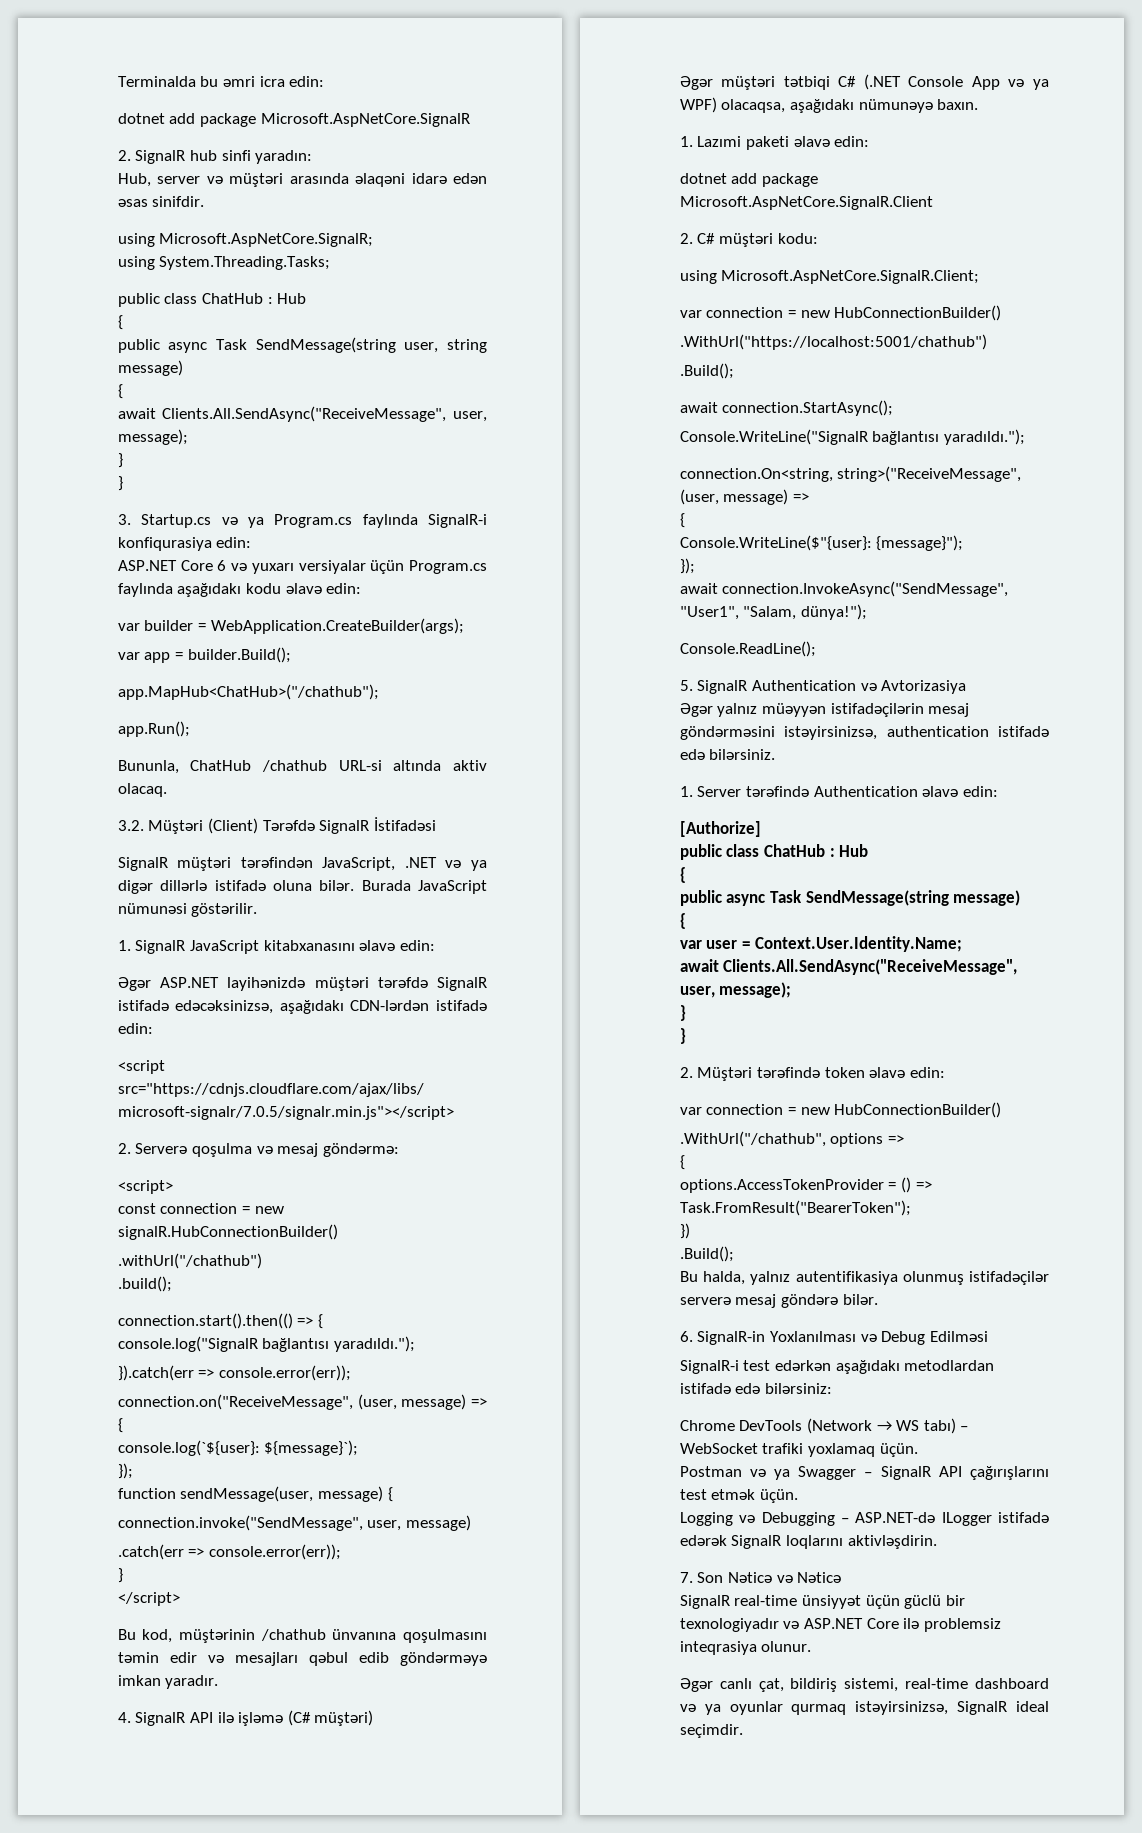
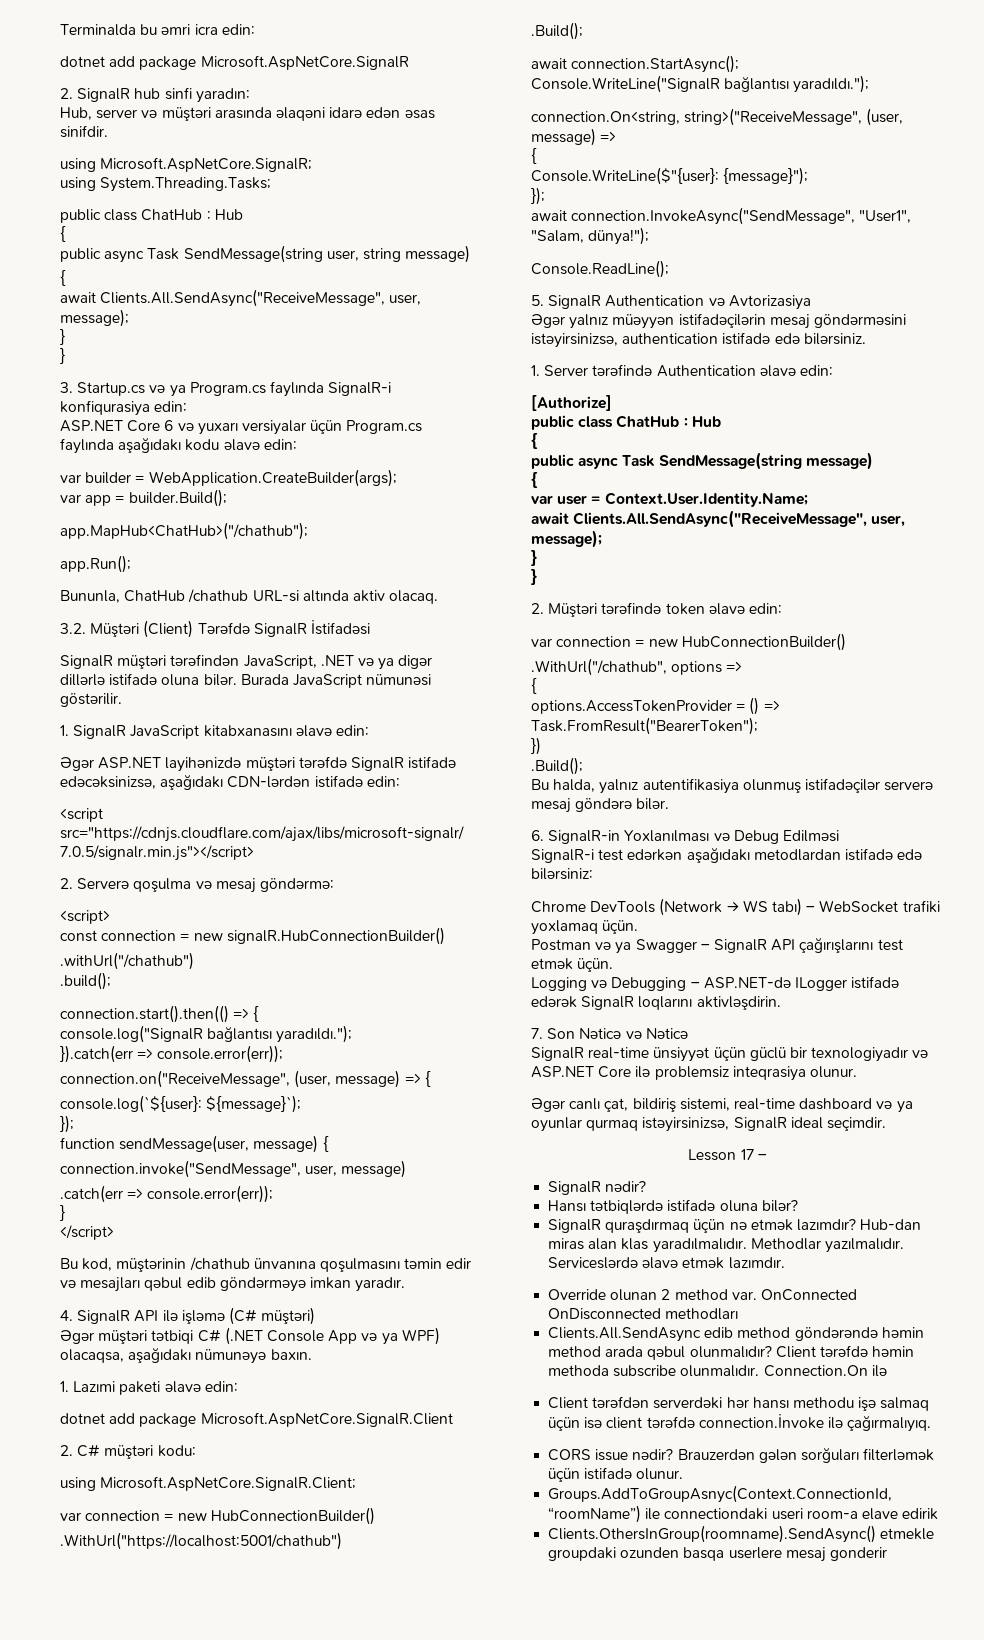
(743, 1731) none -> [688,1149,767,1161] [548,1181,647,1195] [548,1199,798,1214] [548,1219,922,1233] [548,1238,905,1253] [548,1257,785,1269] [548,1289,858,1301] [548,1308,739,1320] [548,1327,924,1342] [548,1345,915,1360] [548,1365,887,1377] [548,1396,930,1411] [548,1414,932,1432] [548,1447,935,1463] [548,1467,684,1482] [548,1485,893,1503] [548,1505,939,1523] [548,1525,935,1543] [548,1547,888,1562] // Lesson 17 – // SignalR nədir? // Hansı tətbiqlərdə istifadə oluna bilər? // SignalR quraşdırmaq üçün nə etmək lazımdır? Hub-dan miras alan klas yaradılmalıdır. Methodlar yazılmalıdır. Serviceslərdə əlavə etmək lazımdır. // Override olunan 2 method var. OnConnected OnDisconnected methodları // Clients.All.SendAsync edib method göndərəndə həmin method arada qəbul olunmalıdır? Client tərəfdə həmin methoda subscribe olunmalıdır. Connection.On ilə // Client tərəfdən serverdəki hər hansı methodu işə salmaq üçün isə client tərəfdə connection.İnvoke ilə çağırmalıyıq. // CORS issue nədir? Brauzerdən gələn sorğuları filterləmək üçün istifadə olunur. // Groups.AddToGroupAsnyc(Context.ConnectionId, “roomName”) ile connectiondaki useri room-a elave edirik // Clients.OthersInGroup(roomname).SendAsync() etmekle groupdaki ozunden basqa userlere mesaj gonderir

